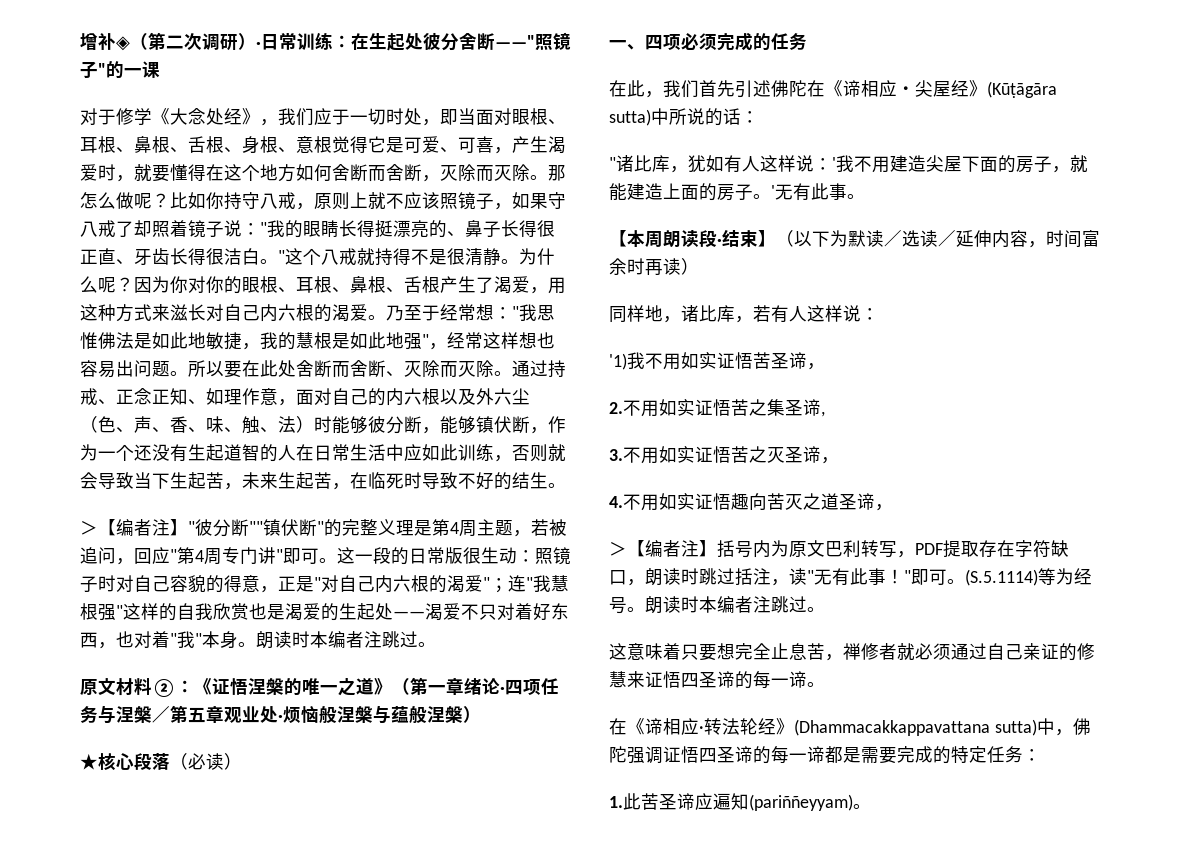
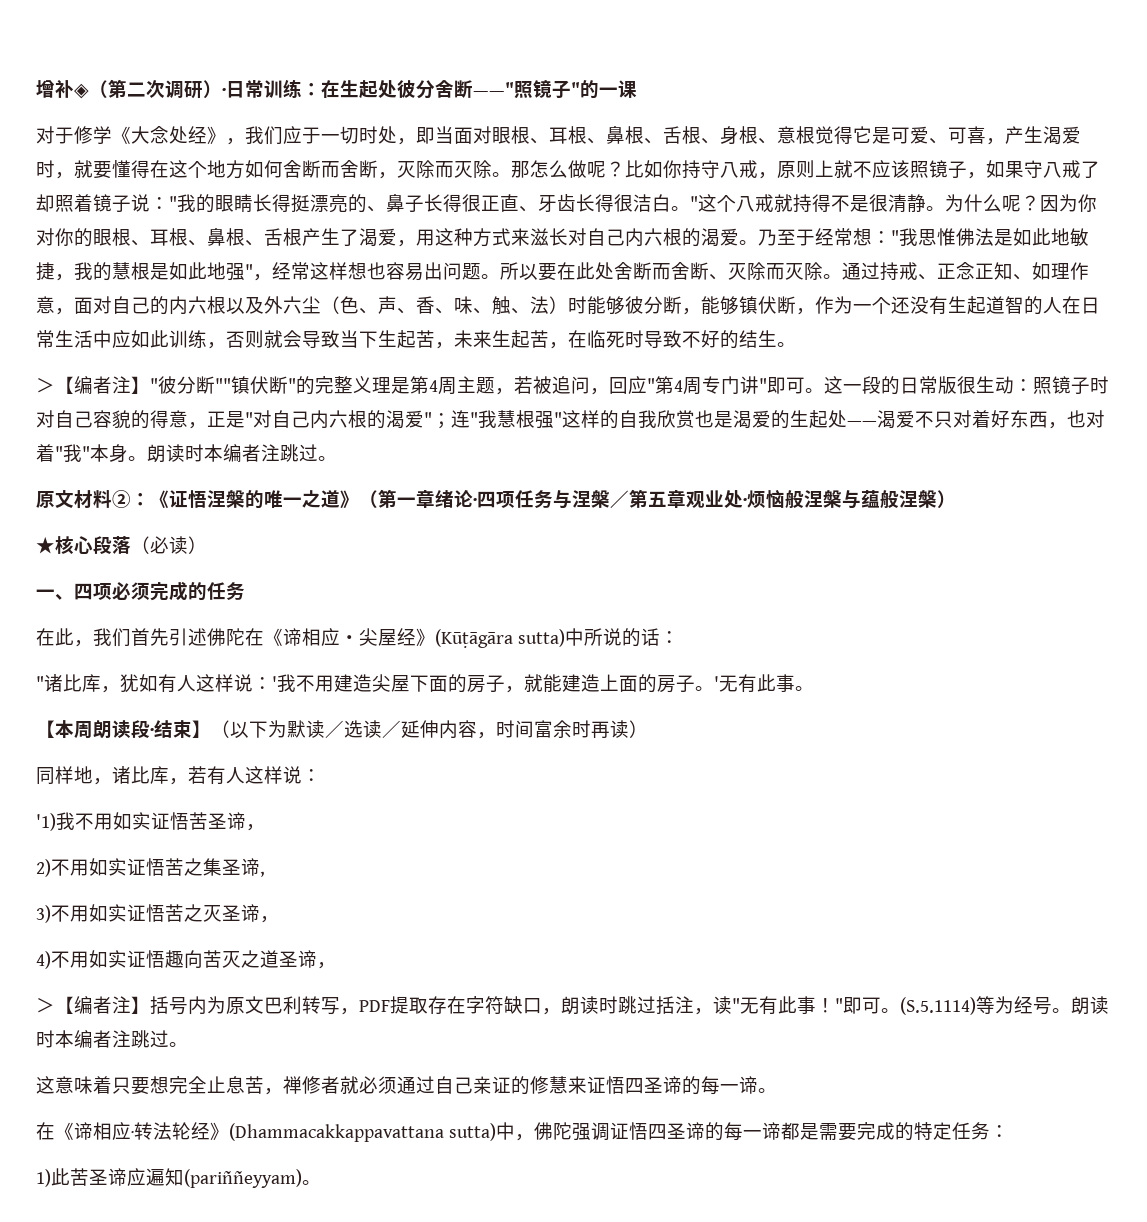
[609,402,623,414] 2. -> [36,859,51,877] 2)
[609,449,623,461] 3. -> [36,905,51,923] 3)
[609,496,623,508] 4. -> [36,951,51,969] 4)
[609,796,623,808] 1. -> [36,1169,51,1187] 1)

